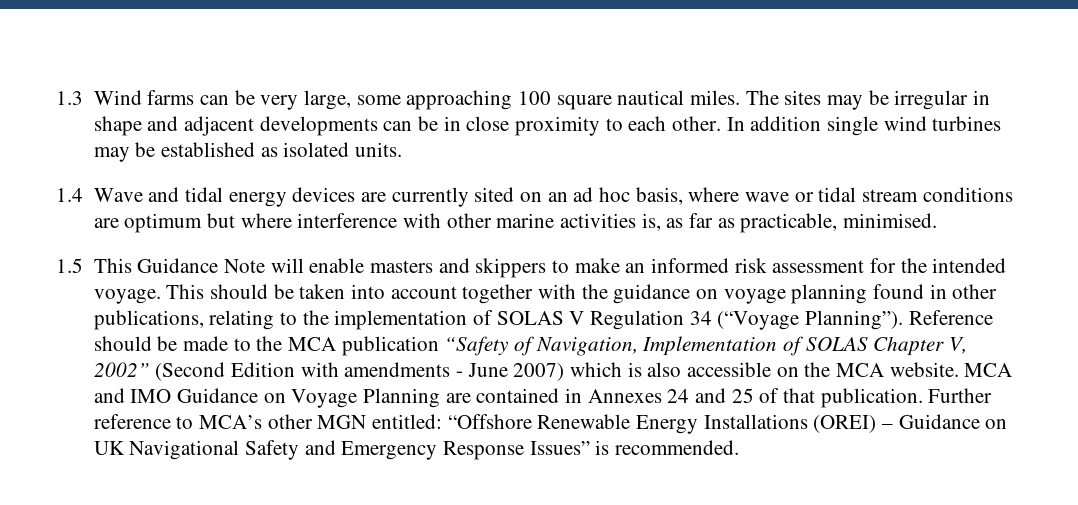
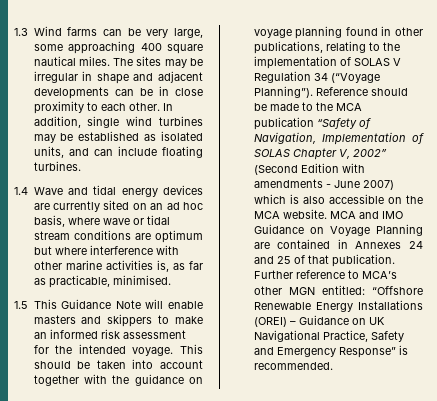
[517,91,551,105] 100 -> [140,43,162,51] 400
[750,116,822,131] addition -> [33,116,81,128] addition,
[354,142,402,157] units. -> [33,146,203,158] [33,161,81,171] units, and can include floating turbines.
(240, 450) none -> [322,330,368,342] Practice,
[442,441,590,460] Response Issues” -> [338,347,396,358] Response”

